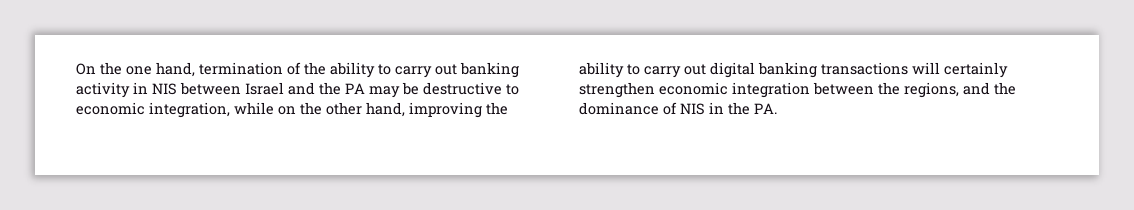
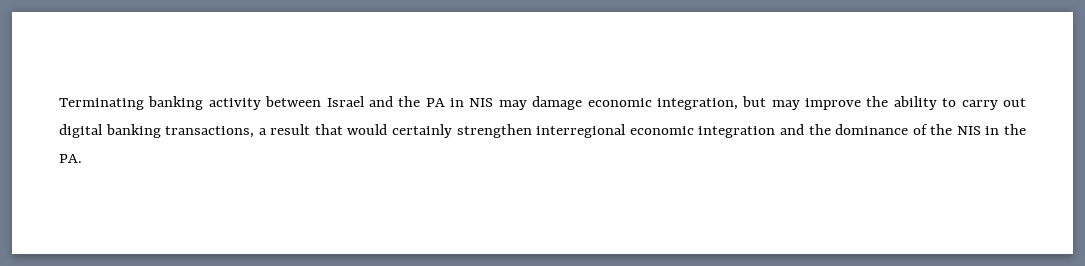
[76,62,519,78] [76,82,177,98] On the one hand, termination of the ability to carry out banking activity in NIS -> [59,96,261,110] Terminating banking activity
[369,82,519,98] [76,102,482,118] may be destructive to economic integration, while on the other hand, improving -> [450,96,862,110] in NIS may damage economic integration, but may improve
[821,62,940,75] transactions will -> [165,124,388,138] transactions, a result that would
(655, 90) none -> [536,124,627,138] interregional
[813,82,959,98] between the regions, -> (776, 132) none
(677, 108) none -> [930,124,953,135] the

